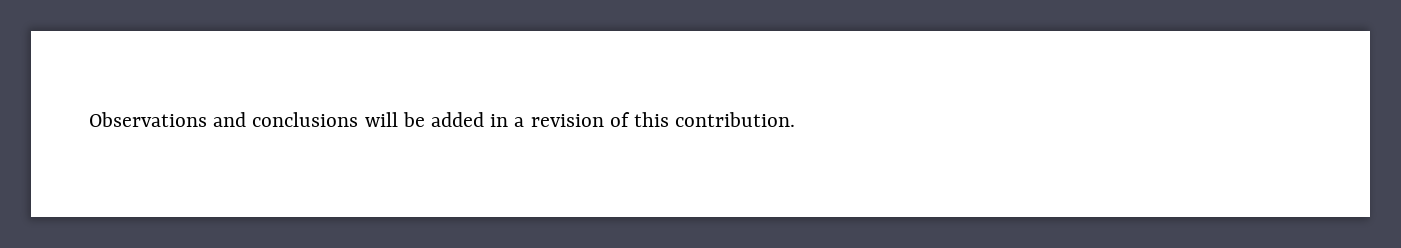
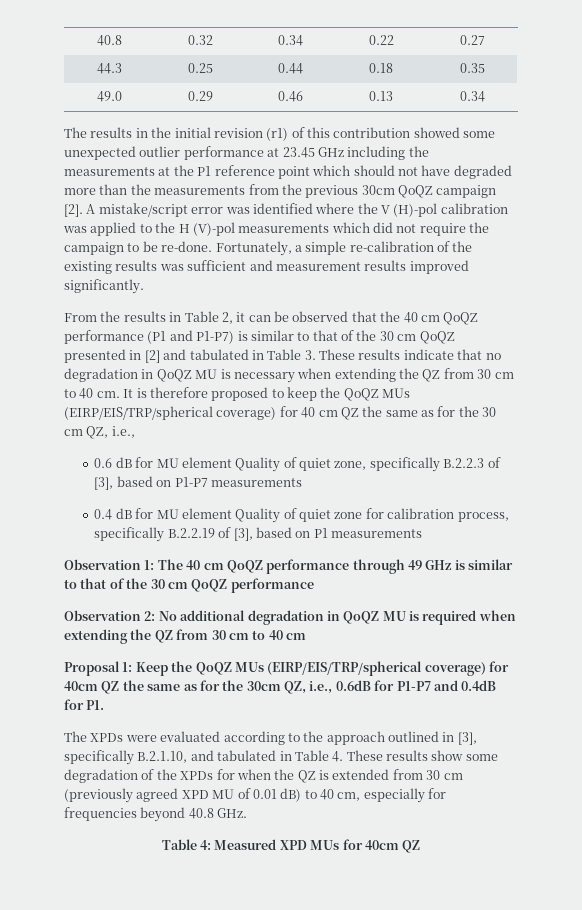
[89,112,796,127] Observations and conclusions will be added in a revision of this contribution. -> [97,35,122,46] [187,35,213,45] [278,35,303,46] [368,35,394,45] [459,35,485,45] [97,63,122,74] [187,63,213,73] [278,63,303,74] [369,63,393,73] [459,63,485,73] [97,91,122,102] [187,91,213,101] [278,91,303,102] [369,91,393,101] [459,91,485,102] [64,127,496,141] [64,146,429,160] [64,165,512,179] [64,184,497,198] [64,203,508,217] [63,222,490,236] [64,241,473,256] [64,260,469,274] [64,279,144,294] [64,311,479,325] [64,330,455,344] [64,349,501,363] [64,368,514,383] [64,387,411,401] [64,406,497,420] [64,426,135,439] [94,457,501,472] [94,476,302,490] [94,508,509,523] [94,527,423,542] [64,559,514,574] [64,578,314,593] [64,610,516,625] [64,629,306,644] [64,661,509,676] [64,680,497,694] [64,699,105,710] [64,731,477,745] [64,750,498,765] [64,769,463,783] [64,788,447,803] [64,807,248,822] [161,839,421,853] 40.8 | 0.32 | 0.34 | 0.22 | 0.27 // 44.3 | 0.25 | 0.44 | 0.18 | 0.35 // 49.0 | 0.29 | 0.46 | 0.13 | 0.34 // The results in the initial revision (r1) of this contribution showed some unexpected outlier performance at 23.45 GHz including the measurements at the P1 reference point which should not have degraded more than the measurements from the previous 30cm QoQZ campaign [2]. A mistake/script error was identified where the V (H)-pol calibration was applied to the H (V)-pol measurements which did not require the campaign to be re-done. Fortunately, a simple re-calibration of the existing results was sufficient and measurement results improved significantly. // From the results in Table 2, it can be observed that the 40 cm QoQZ performance (P1 and P1-P7) is similar to that of the 30 cm QoQZ presented in [2] and tabulated in Table 3. These results indicate that no degradation in QoQZ MU is necessary when extending the QZ from 30 cm to 40 cm. It is therefore proposed to keep the QoQZ MUs (EIRP/EIS/TRP/spherical coverage) for 40 cm QZ the same as for the 30 cm QZ, i.e., // 0.6 dB for MU element Quality of quiet zone, specifically B.2.2.3 of [3], based on P1-P7 measurements // 0.4 dB for MU element Quality of quiet zone for calibration process, specifically B.2.2.19 of [3], based on P1 measurements // Observation 1: The 40 cm QoQZ performance through 49 GHz is similar to that of the 30 cm QoQZ performance // Observation 2: No additional degradation in QoQZ MU is required when extending the QZ from 30 cm to 40 cm // Proposal 1: Keep the QoQZ MUs (EIRP/EIS/TRP/spherical coverage) for 40cm QZ the same as for the 30cm QZ, i.e., 0.6dB for P1-P7 and 0.4dB for P1. // The XPDs were evaluated according to the approach outlined in [3], specifically B.2.1.10, and tabulated in Table 4. These results show some degradation of the XPDs for when the QZ is extended from 30 cm (previously agreed XPD MU of 0.01 dB) to 40 cm, especially for frequencies beyond 40.8 GHz. // Table 4: Measured XPD MUs for 40cm QZ

